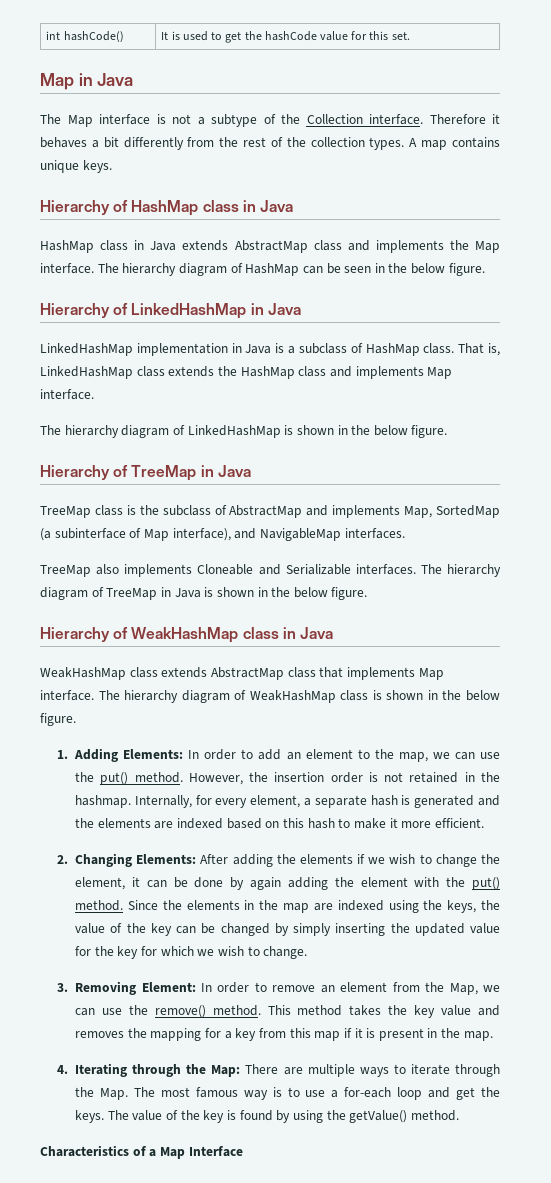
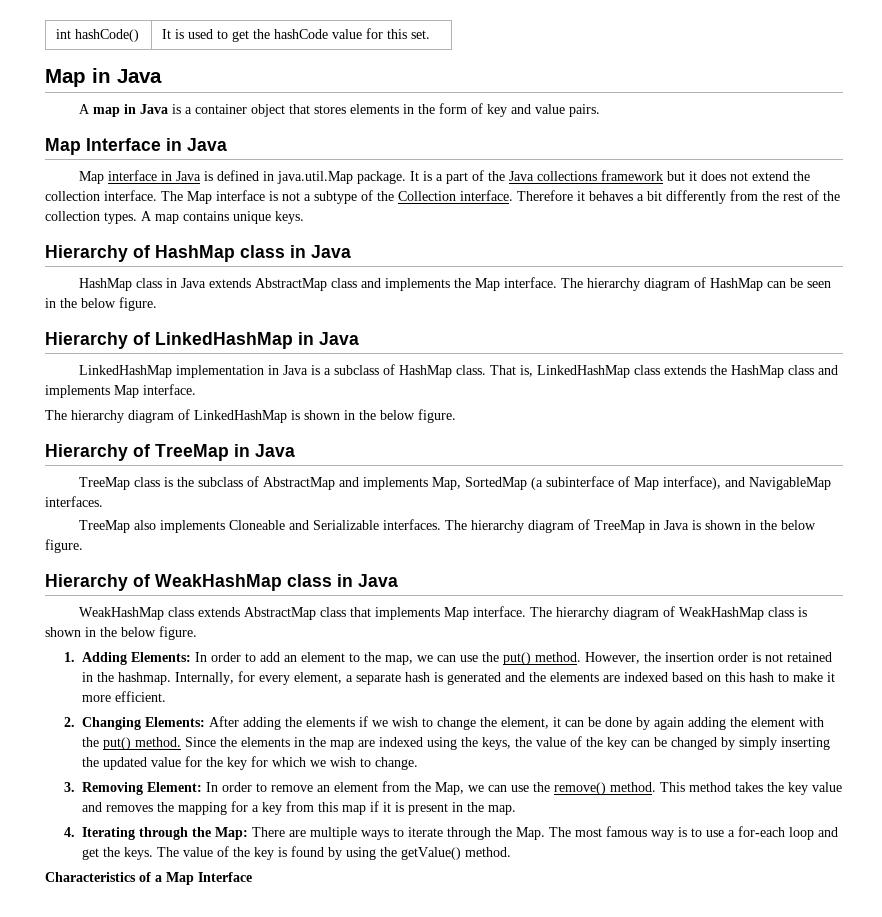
(134, 79) none -> [78,103,600,117] [45,138,227,155] [78,170,810,184] [45,190,157,201] A map in Java is a container object that stores elements in the form of key and value pairs. // Map Interface in Java // Map interface in Java is defined in java.util.Map package. It is a part of the Java collections framework but it does not extend the collection interface.

